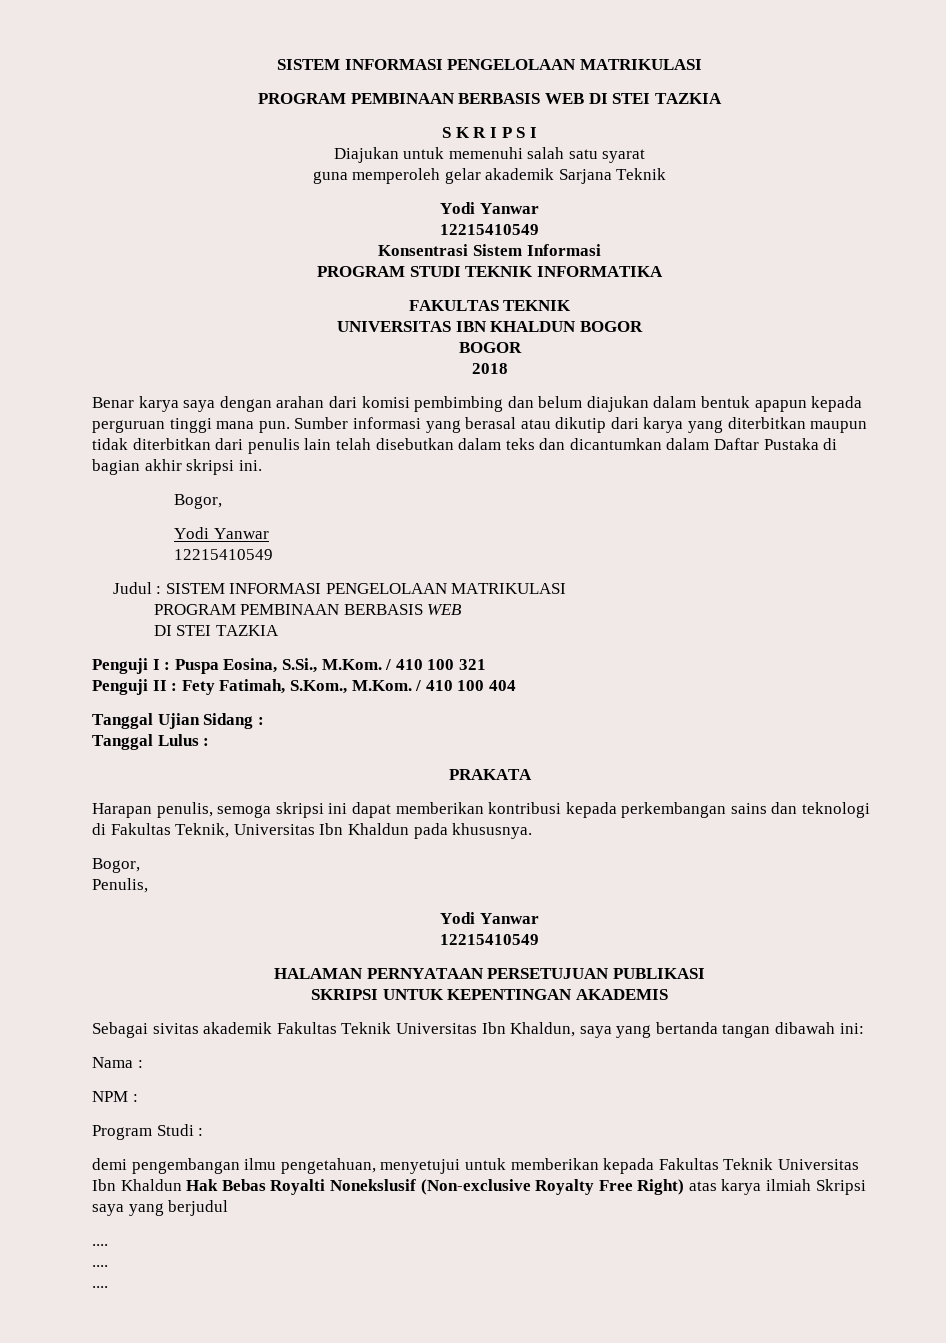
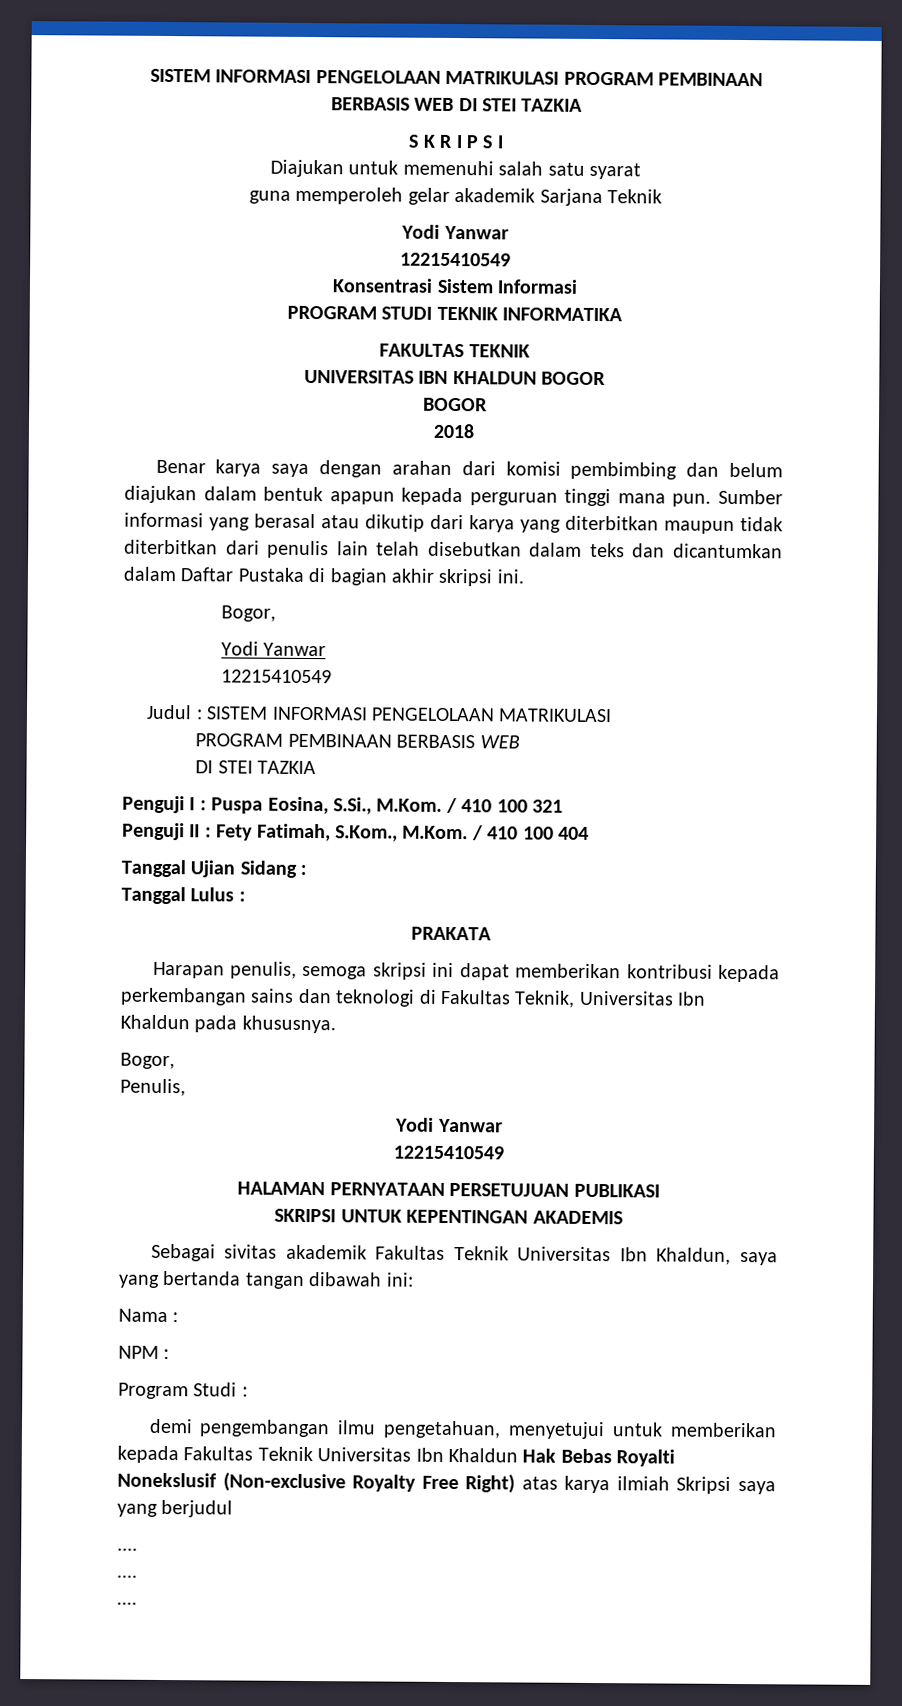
[277,59,702,70] SISTEM INFORMASI PENGELOLAAN MATRIKULASI // -> [150,68,560,85] SISTEM INFORMASI PENGELOLAAN MATRIKULASI

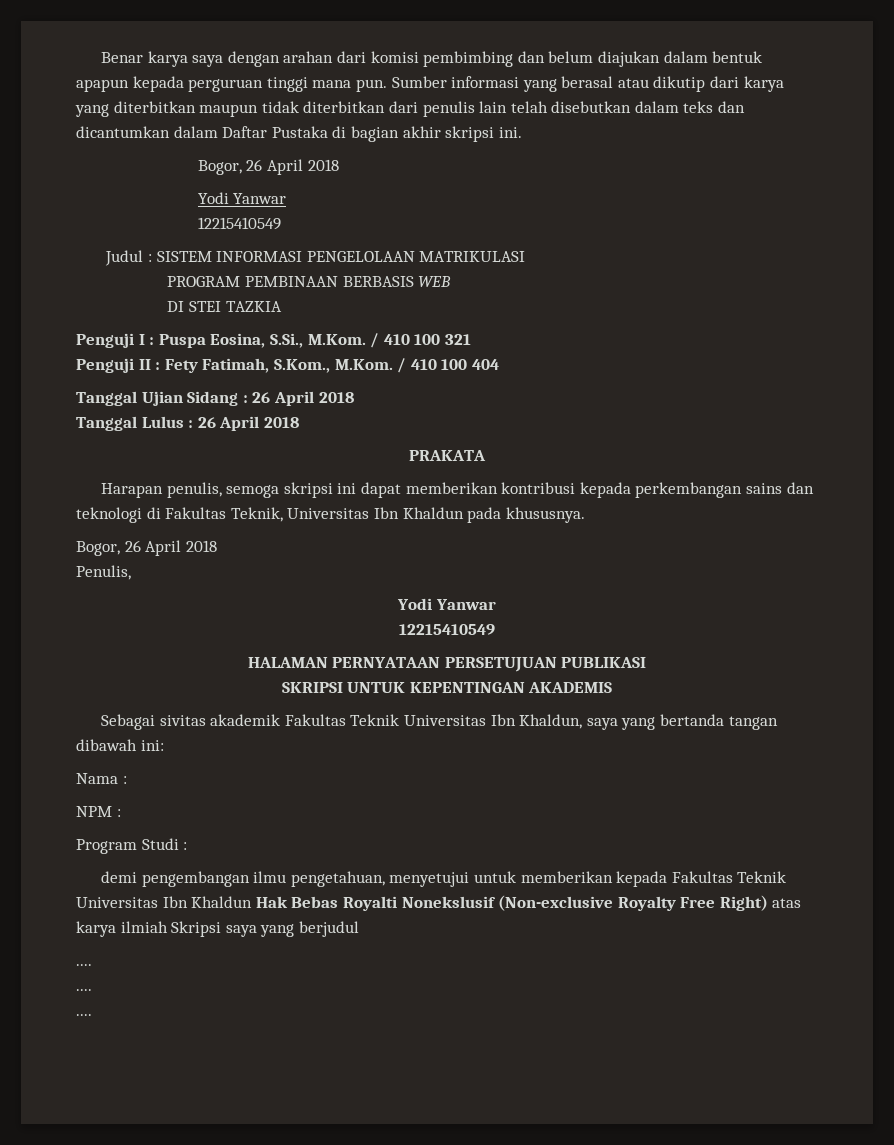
[150,68,763,87] [330,97,584,112] [408,134,504,149] [270,159,641,180] [249,186,662,207] [401,224,509,240] [400,252,511,267] [332,278,578,294] [286,305,624,322] [379,343,530,358] [303,369,607,386] [422,397,488,412] [433,423,474,439] SISTEM INFORMASI PENGELOLAAN MATRIKULASI PROGRAM PEMBINAAN BERBASIS WEB DI STEI TAZKIA // S K R I P S I // Diajukan untuk memenuhi salah satu syarat // guna memperoleh gelar akademik Sarjana Teknik // Yodi Yanwar // 12215410549 // Konsentrasi Sistem Informasi // PROGRAM STUDI TEKNIK INFORMATIKA // FAKULTAS TEKNIK // UNIVERSITAS IBN KHALDUN BOGOR // BOGOR // 2018 // -> (101, 57) none
(276, 613) none -> [246,159,339,175] 26 April 2018
(308, 870) none -> [252,391,354,406] 26 April 2018
(246, 896) none -> [197,416,299,431] 26 April 2018
(175, 1061) none -> [124,540,217,556] 26 April 2018

